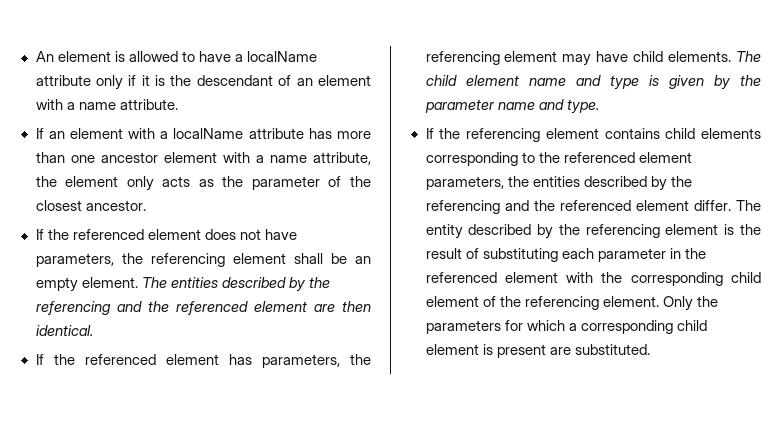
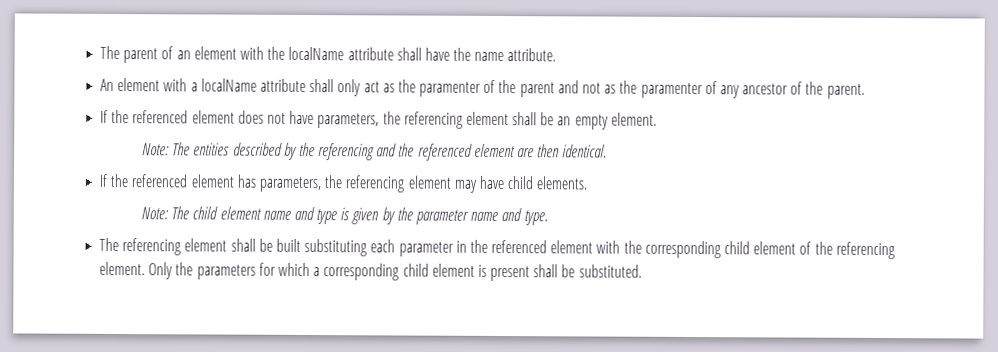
[35,51,317,62] [35,75,372,90] [35,99,75,110] An element is allowed to have a localName attribute only if it is the descendant of an element with a -> [100,45,472,64] The parent of an element with the localName attribute shall have the
[35,128,65,139] If an -> [100,78,115,91] An
[308,128,371,139] [35,152,372,165] [35,176,371,191] [35,200,146,211] has more than one ancestor element with a name attribute, the element only acts as the parameter of the closest ancestor. -> [309,79,865,99] shall only act as the paramenter of the parent and not as the paramenter of any ancestor of the parent.
(138, 282) none -> [141,143,170,156] // Note:
(732, 56) none -> [140,207,169,220] // Note:
[425,128,761,142] [425,152,692,166] [425,176,692,191] [425,200,761,214] [425,224,761,239] [425,248,479,259] If the referencing element contains child elements corresponding to the referenced element parameters, the entities described by the referencing and the referenced element differ. The entity described by the referencing element is the result of -> [99,237,301,256] The referencing element shall be built
[549,347,571,355] are -> [533,264,576,278] shall be

